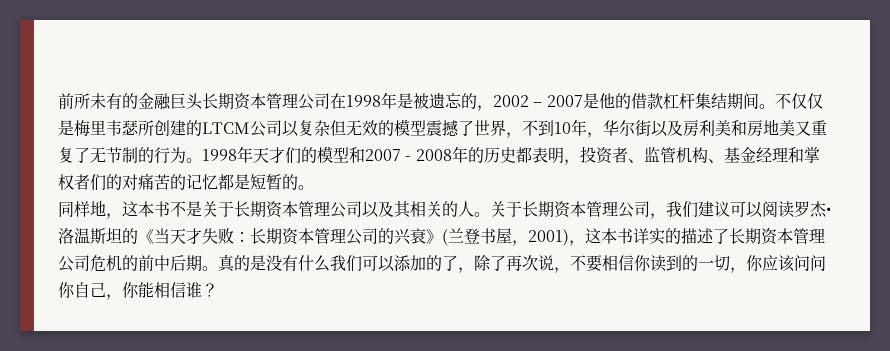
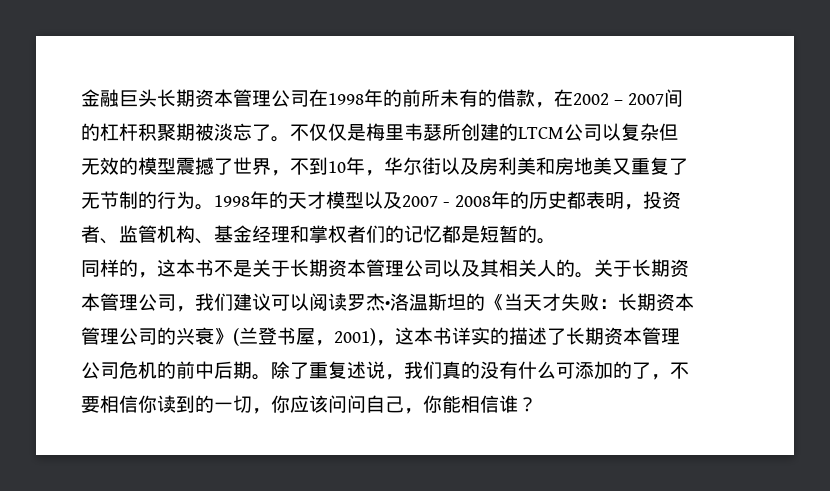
[58,93,138,109] 前所未有的 -> (81, 98) none
[397,92,759,111] 是被遗忘的，2002 – 2007是他的借款杠杆集结期间 -> [383,89,683,108] [81,123,271,141] 的前所未有的借款，在2002 – 2007间的杠杆积聚期被淡忘了
[253,146,365,164] 天才们的模型和 -> [269,191,402,209] 的天才模型以及
[122,173,186,190] 对痛苦的 -> (404, 234) none
[90,200,106,216] 地 -> [119,259,138,277] 的
[442,201,474,217] 的人 -> [537,259,575,277] 人的
[218,254,554,273] 真的是没有什么我们可以添加的了，除了再次说 -> [271,361,651,380] 除了重复述说，我们真的没有什么可添加的了
[58,282,75,298] 你 -> (366, 404) none

